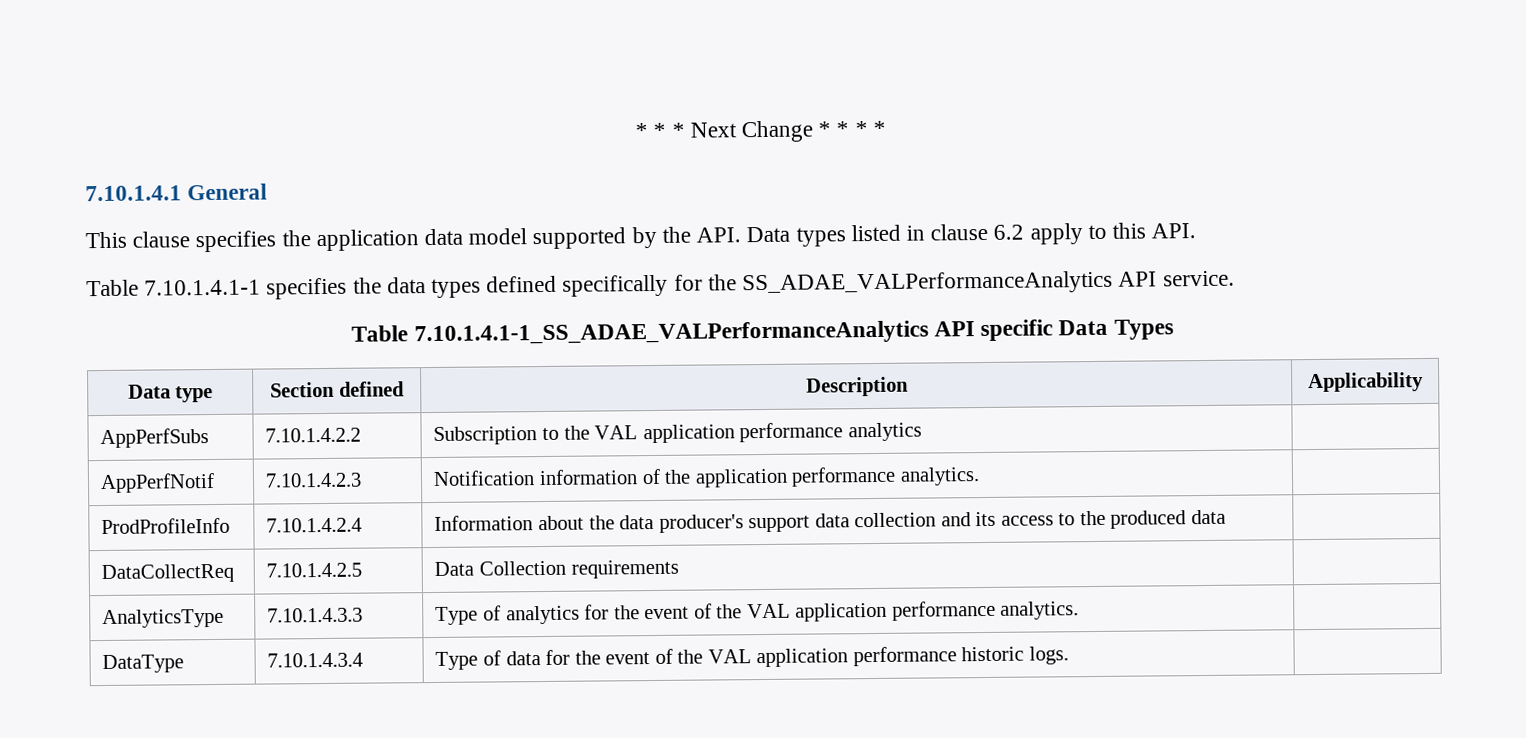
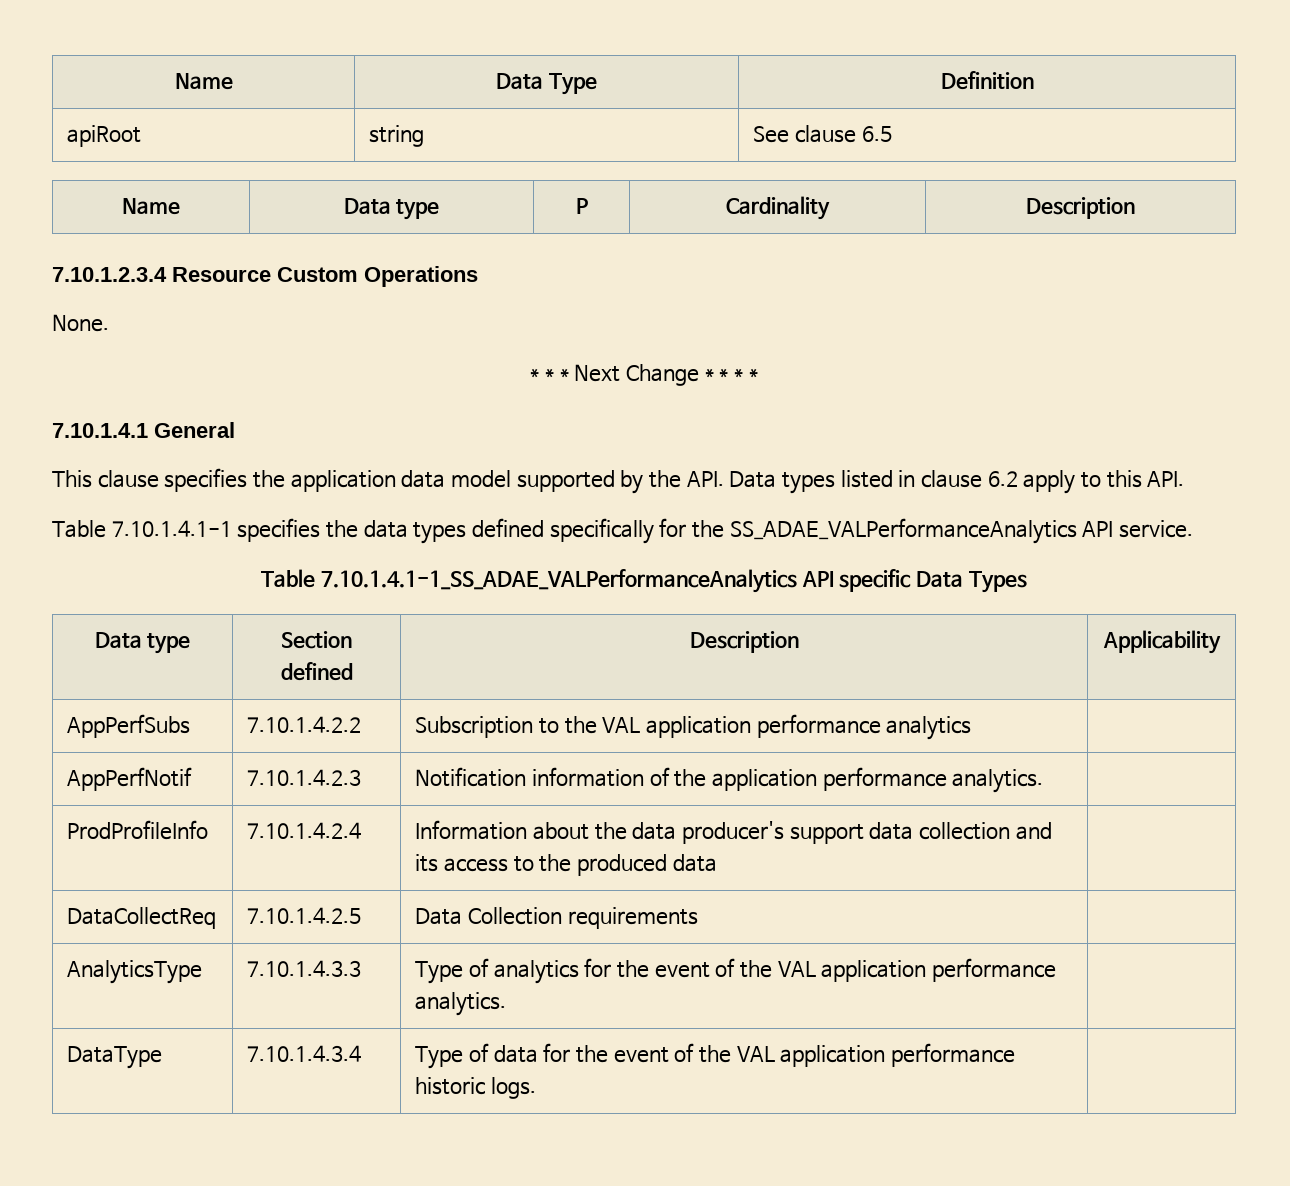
(635, 131) none -> [174,73,233,90] [496,73,597,95] [940,71,1034,90] [67,125,142,147] [369,125,425,147] [753,125,892,143] [122,198,181,215] [343,198,440,220] [575,198,588,214] [726,196,831,220] [1026,197,1135,219] [52,266,478,287] [52,314,109,332] Name | Data Type | Definition // apiRoot | string | See clause 6.5 // Name | Data type | P | Cardinality | Description // 7.10.1.2.3.4 Resource Custom Operations // None. //

